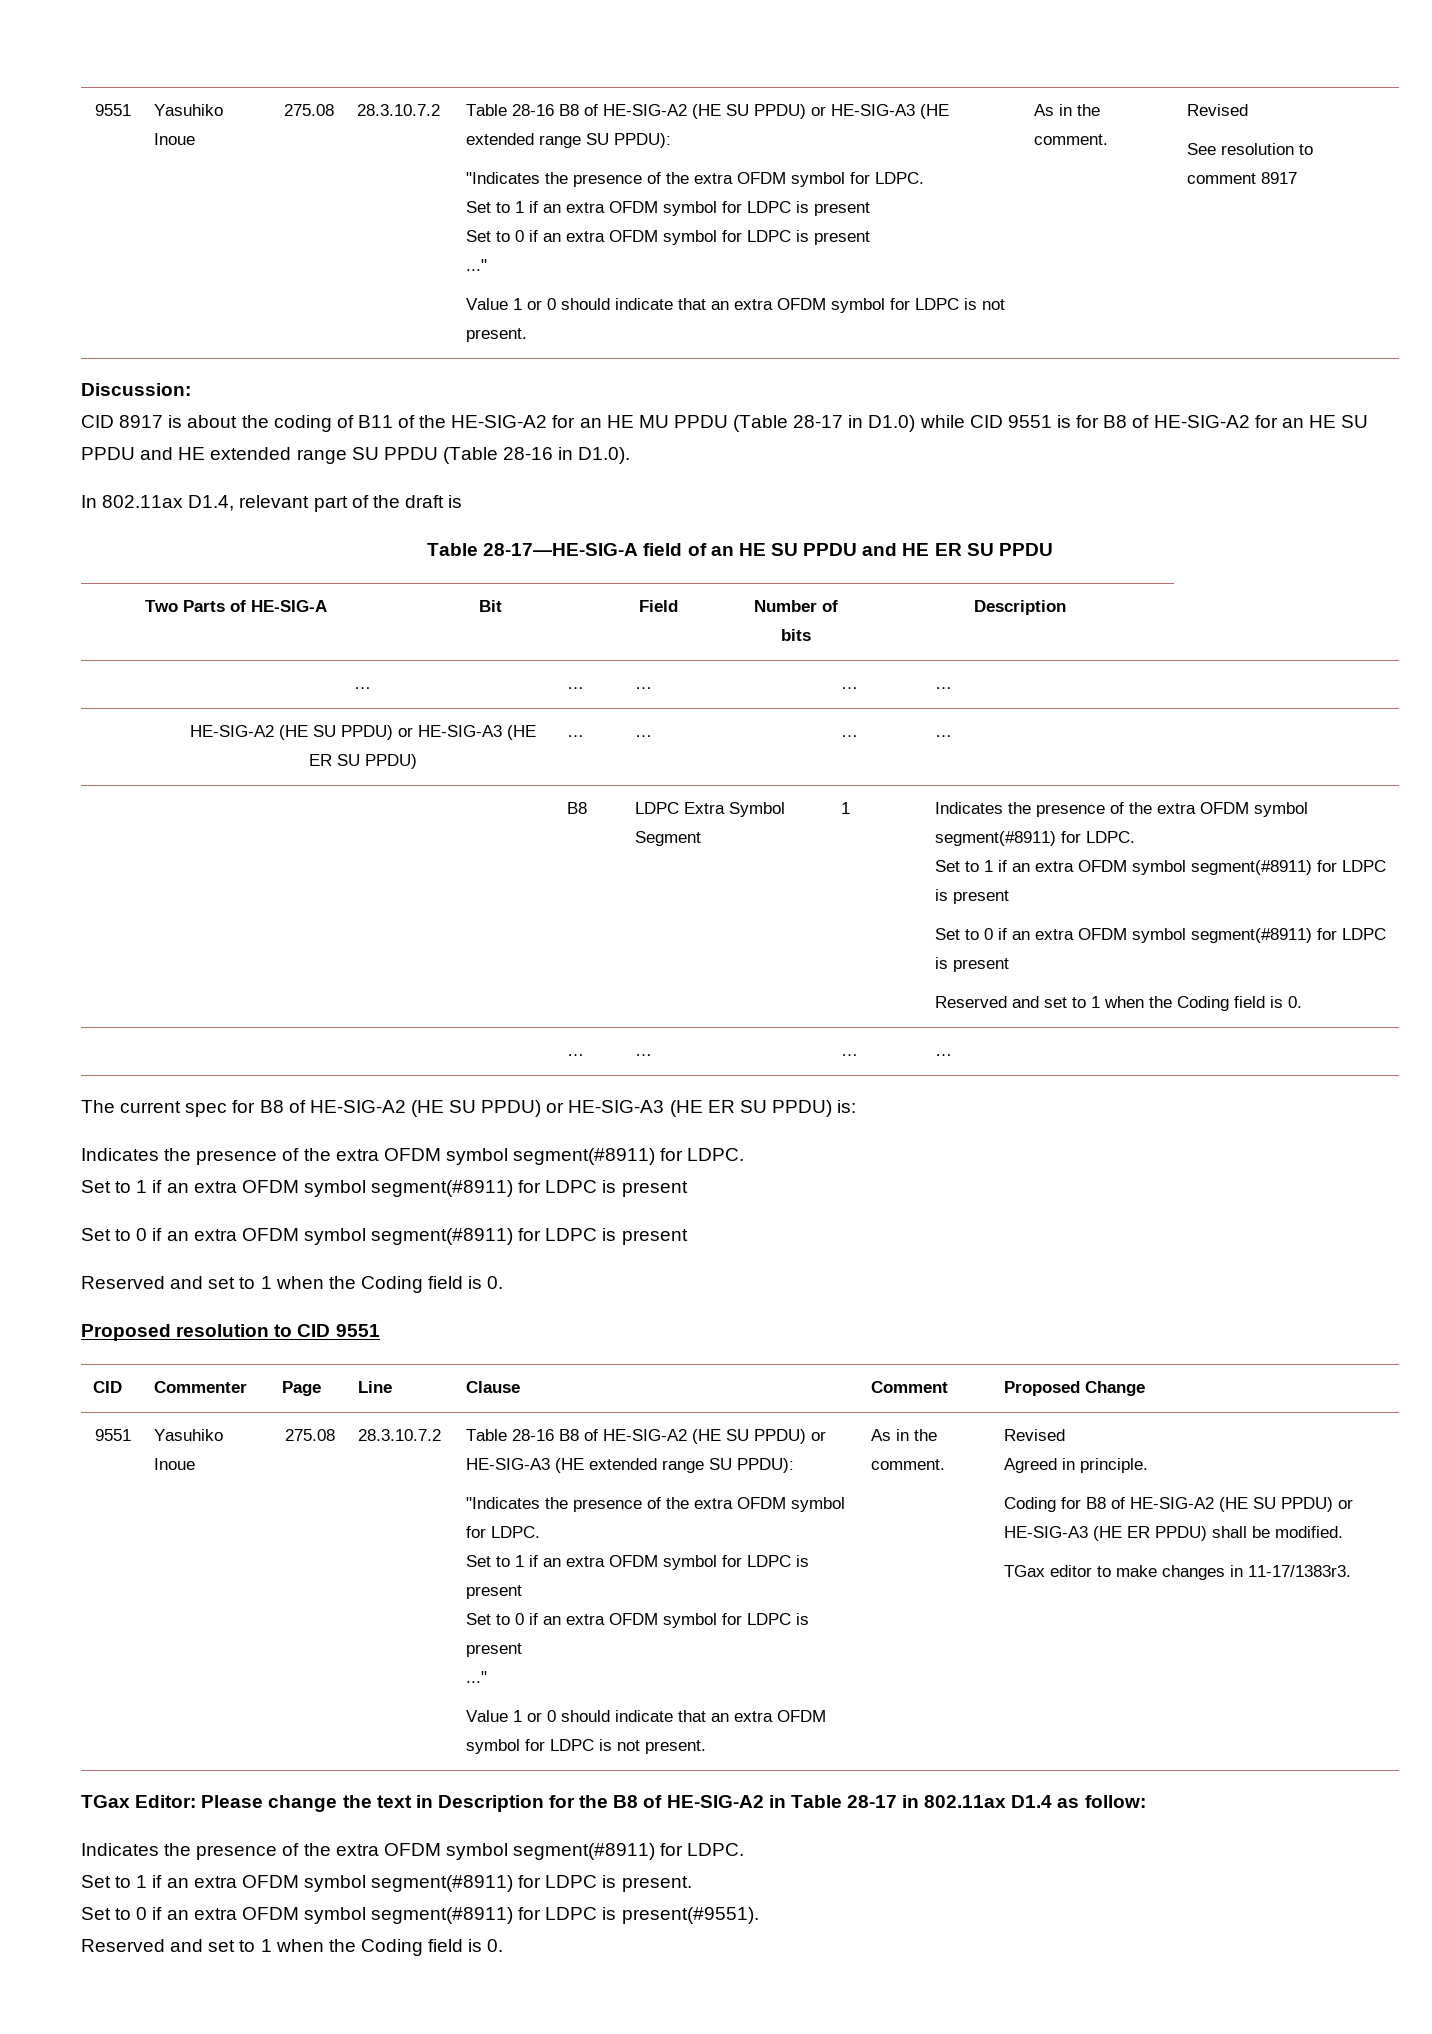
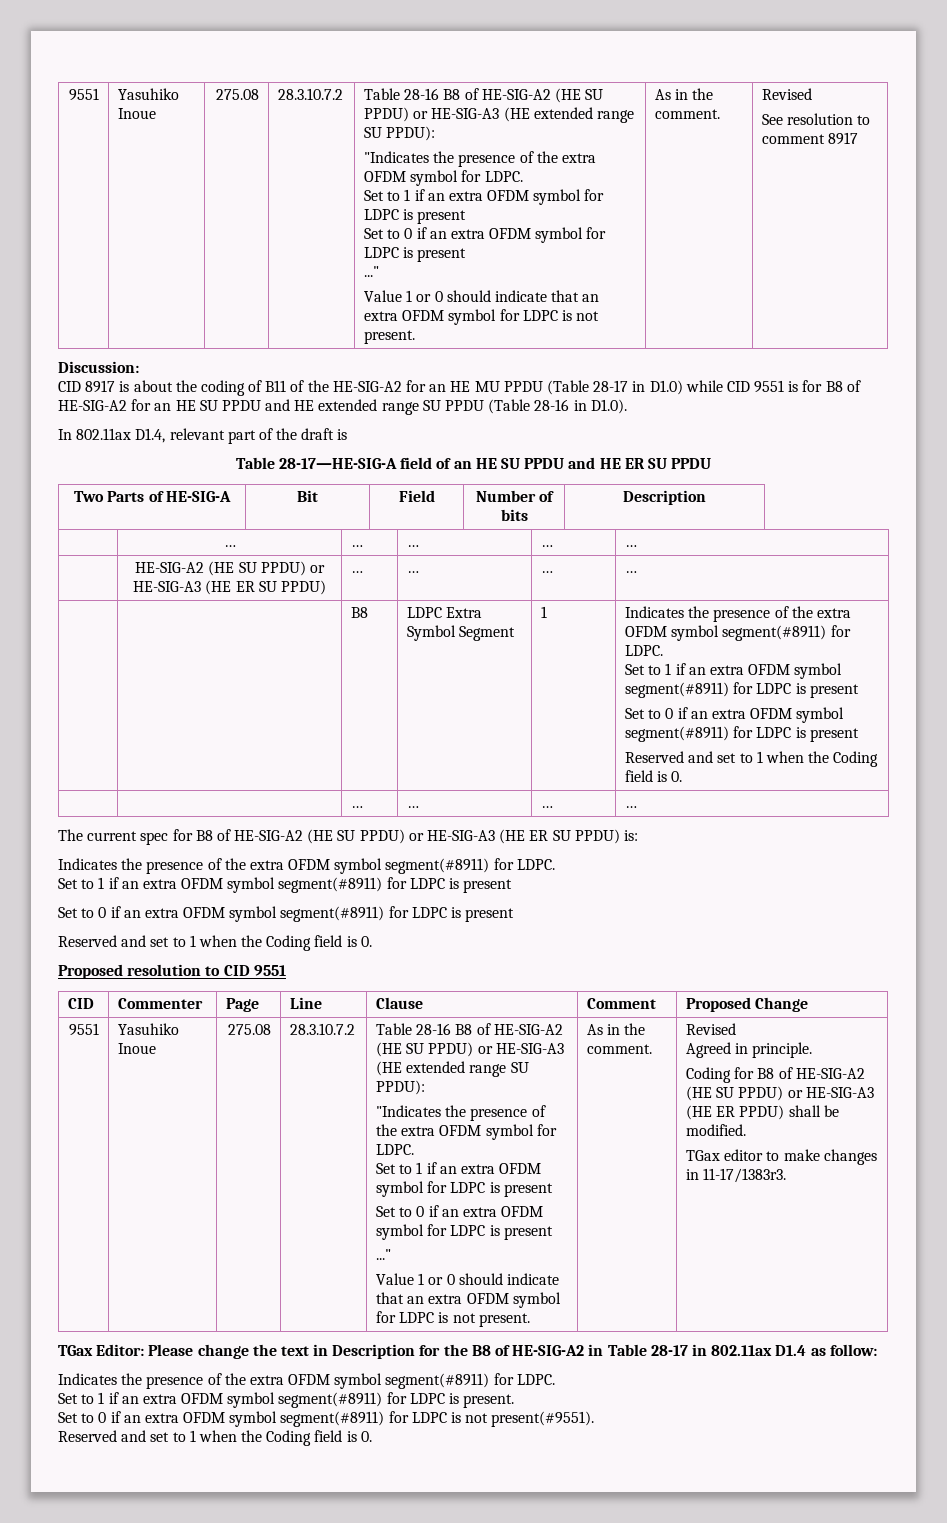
(617, 1913) none -> [465,1413,489,1423] not

